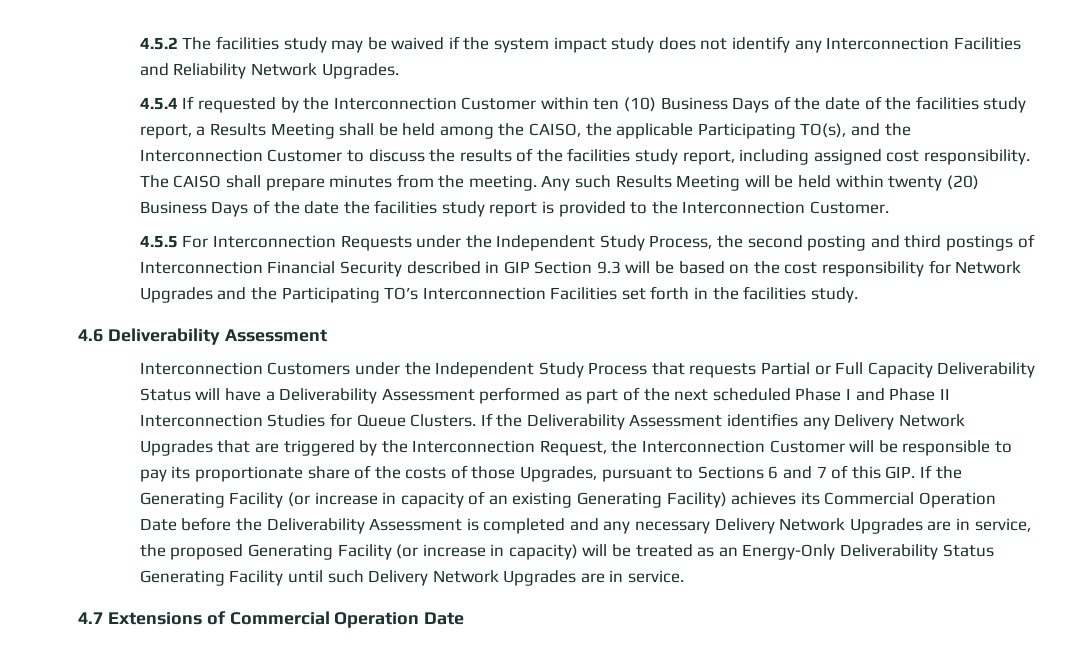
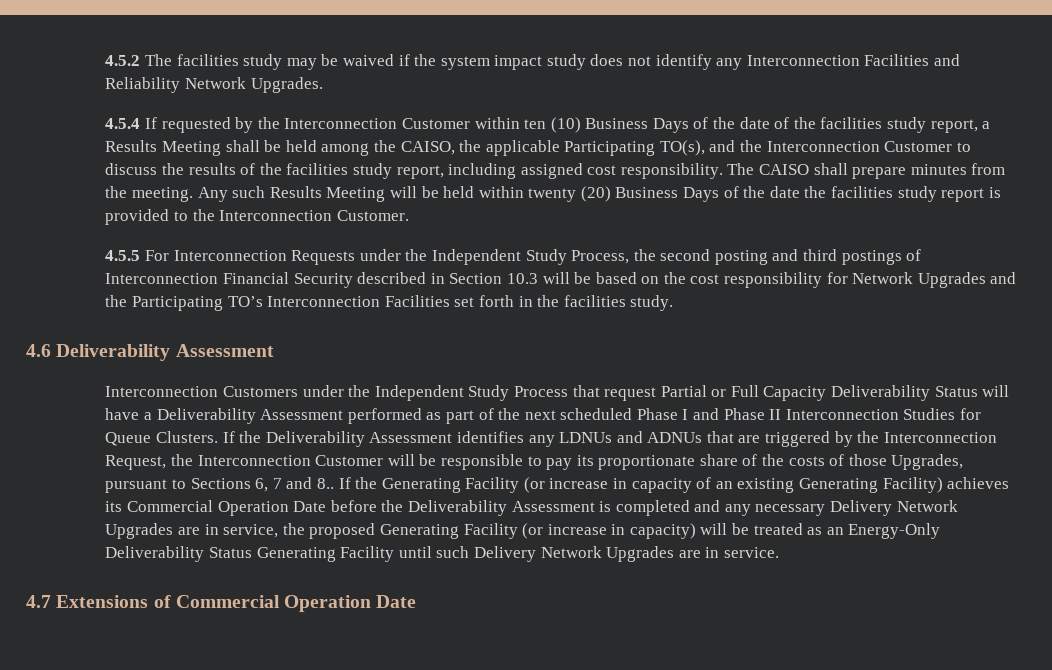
[503,261,621,274] GIP Section 9.3 -> [449,273,538,284] Section 10.3
[689,363,757,378] requests -> [604,387,657,401] request
[834,414,965,430] [139,440,213,456] Delivery Network Upgrades -> [559,431,703,443] LDNUs and ADNUs
[768,465,916,479] 6 and 7 of this GIP. -> [255,477,334,492] 6, 7 and 8..

